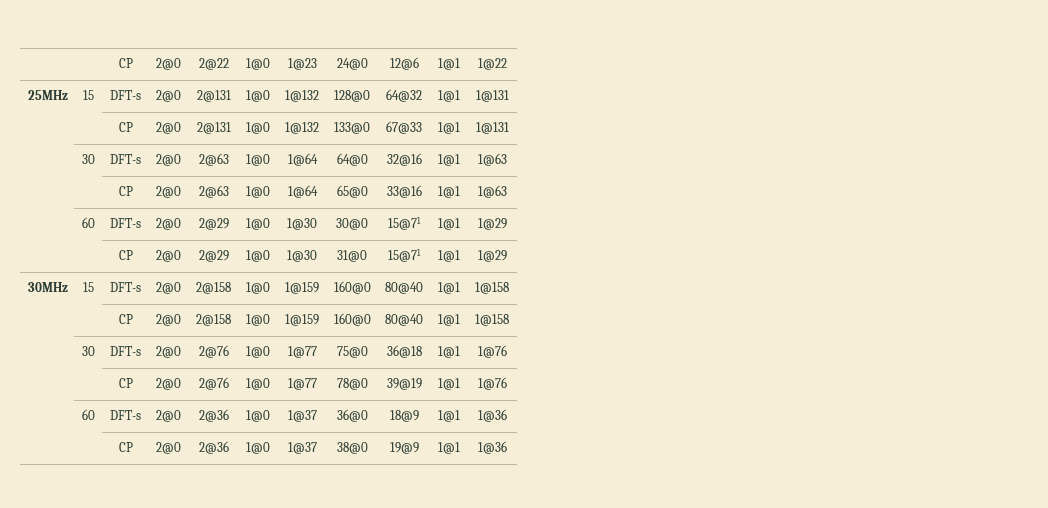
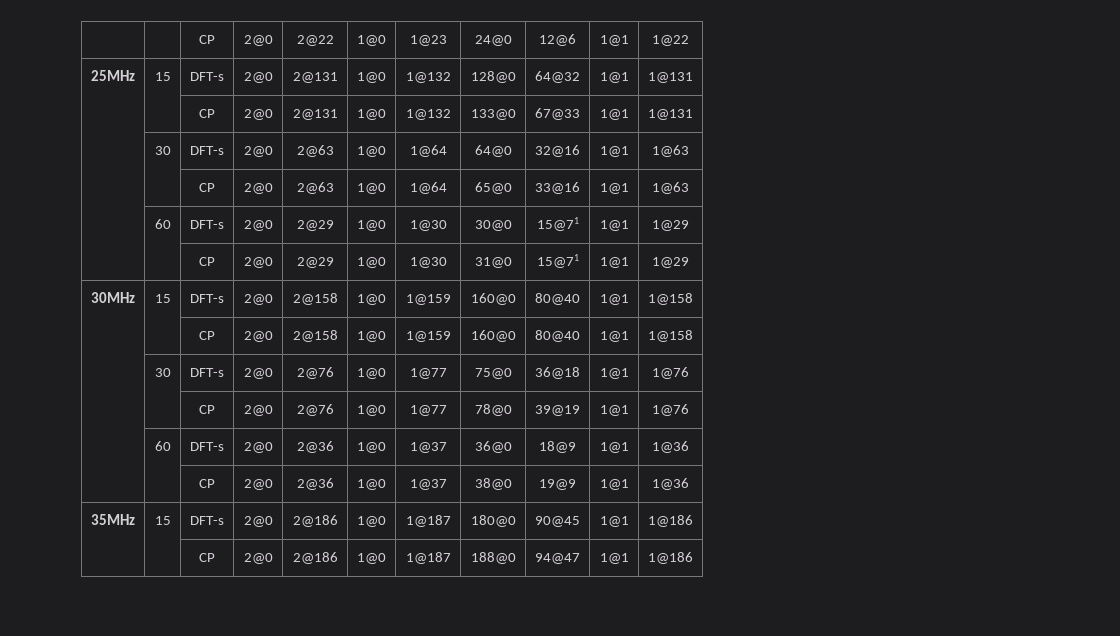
(507, 447) none -> [91,514,135,525] [154,516,171,525] [190,516,224,525] [243,516,273,527] [292,515,338,527] [357,516,386,527] [405,515,451,527] [470,515,516,527] [535,516,580,527] [599,516,629,527] [648,515,693,527] [199,553,215,562] [243,553,273,564] [292,552,338,564] [357,553,386,564] [405,552,451,564] [470,552,516,564] [535,553,580,564] [599,553,629,564] [648,552,693,564] // 35MHz | 15 | DFT-s | 2@0 | 2@186 | 1@0 | 1@187 | 180@0 | 90@45 | 1@1 | 1@186 // | | CP | 2@0 | 2@186 | 1@0 | 1@187 | 188@0 | 94@47 | 1@1 | 1@186

